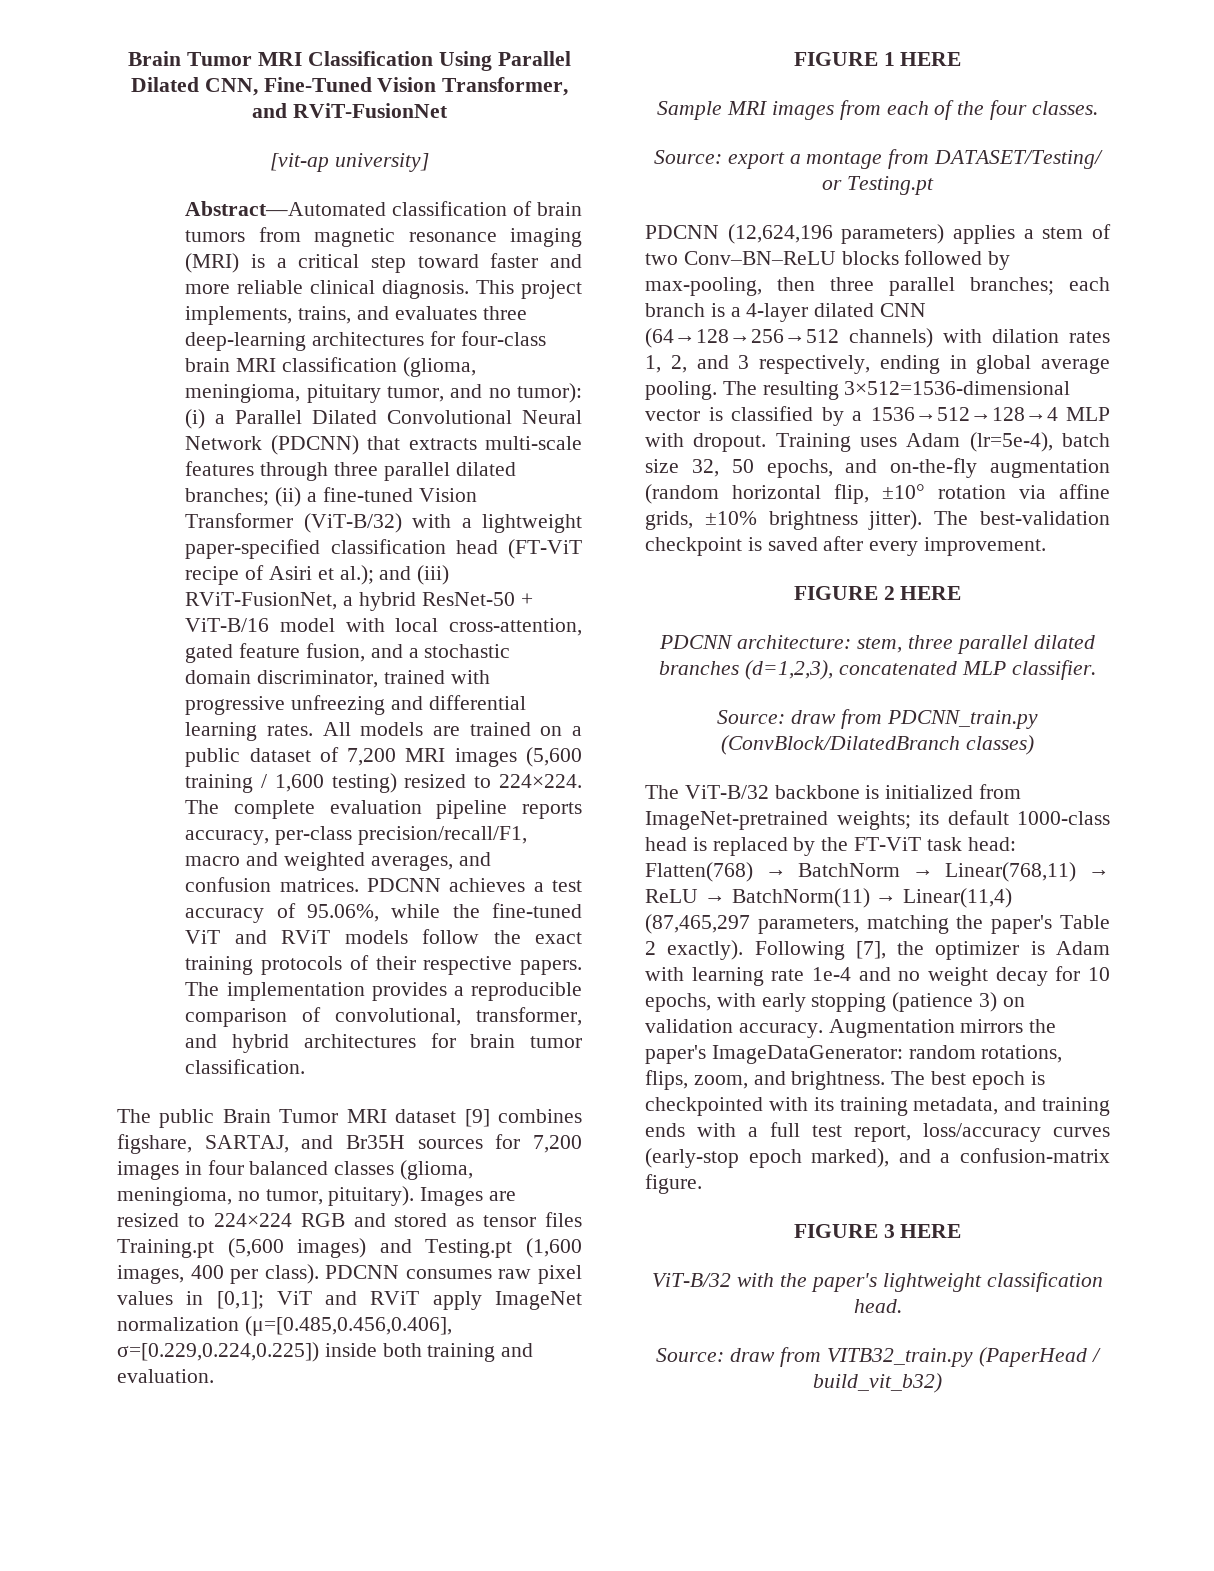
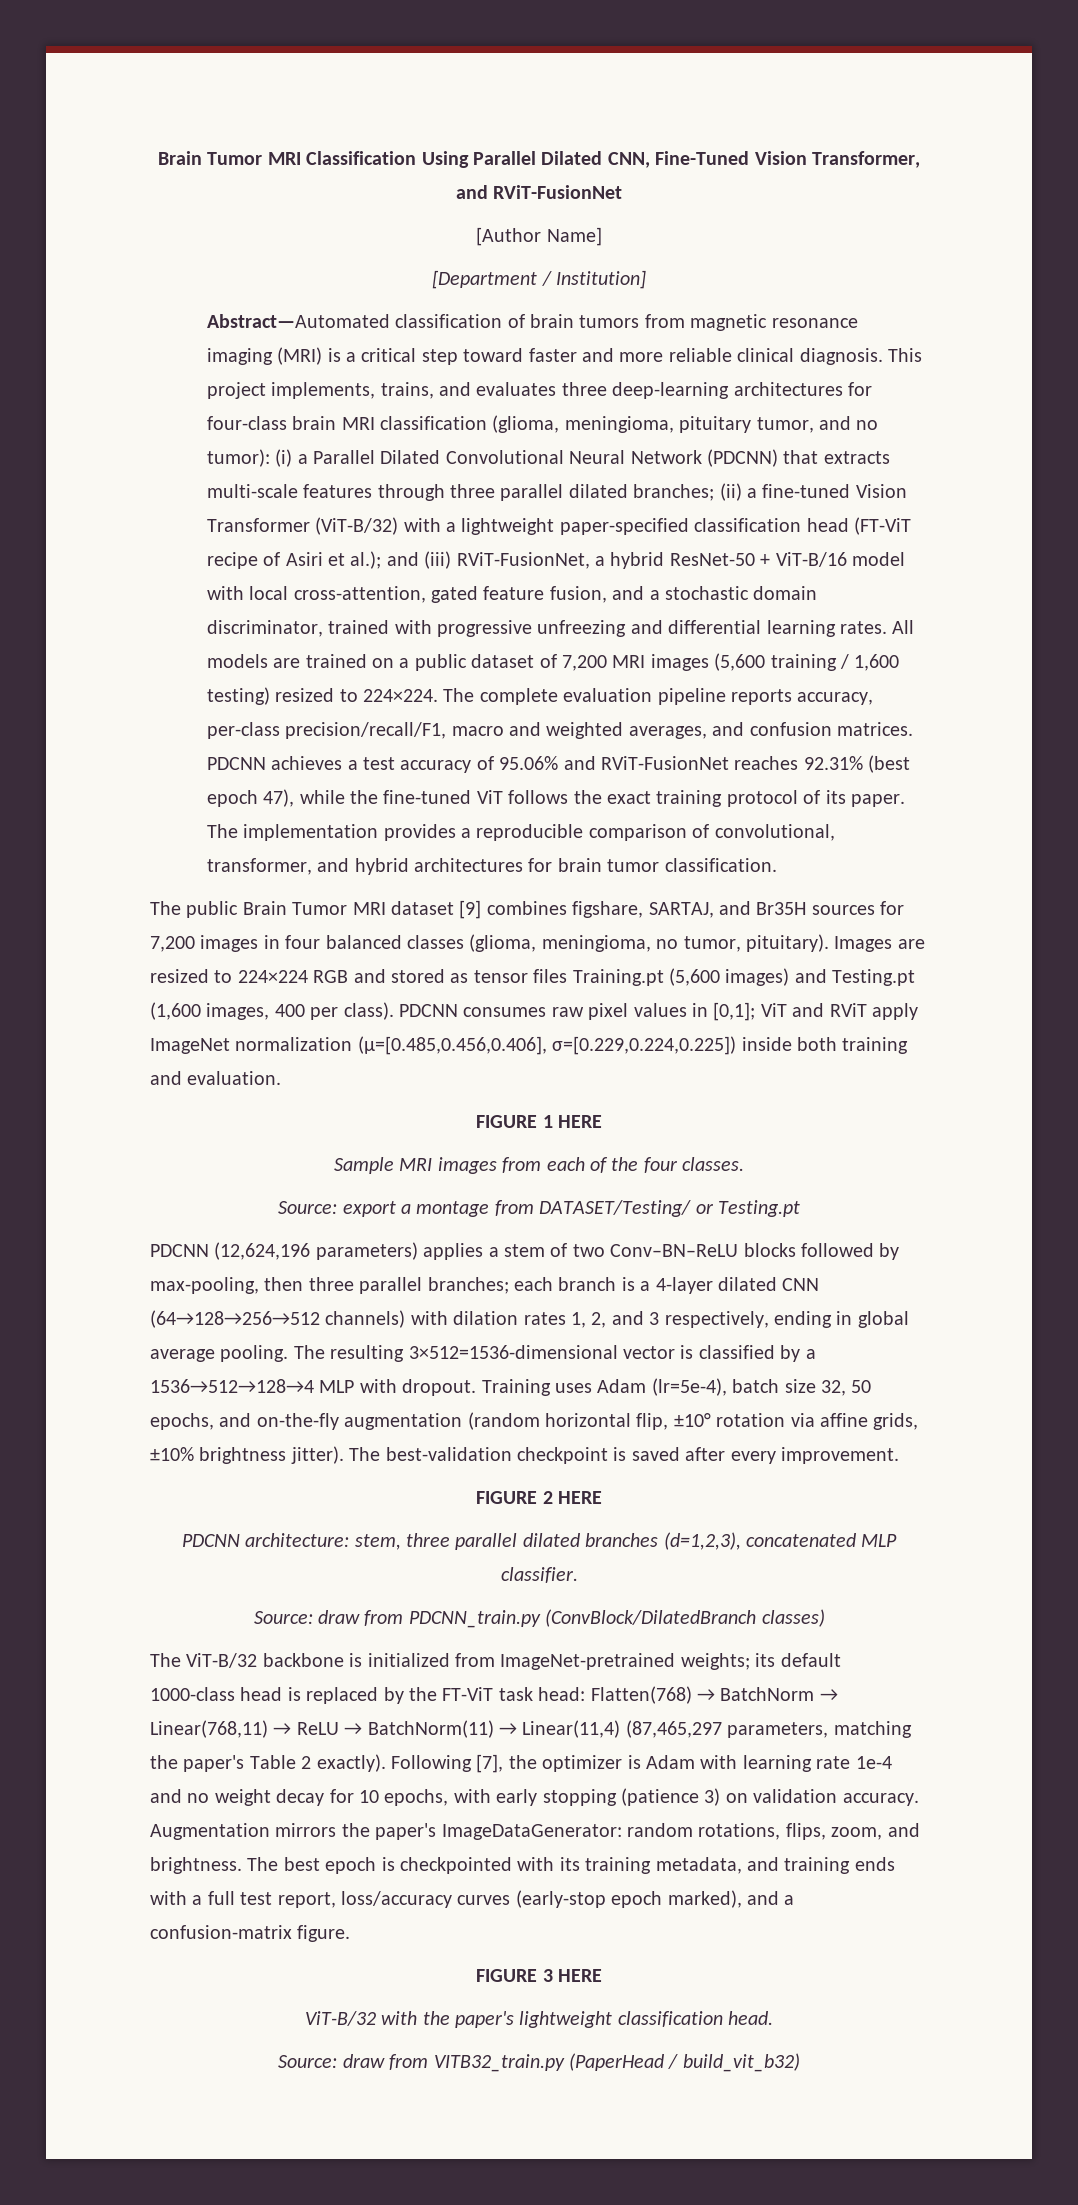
[270,153,429,172] [vit-ap university] -> [476,227,602,246] [432,270,646,289] [Author Name] // [Department / Institution]
[307,903,582,922] [185,929,583,944] [185,955,582,975] 95.06%, while the fine-tuned ViT and RViT models follow the exact training protocols of their respective papers. -> [499,755,911,773] [206,789,906,807] 95.06% and RViT-FusionNet reaches 92.31% (best epoch 47), while the fine-tuned ViT follows the exact training protocol of its paper.

